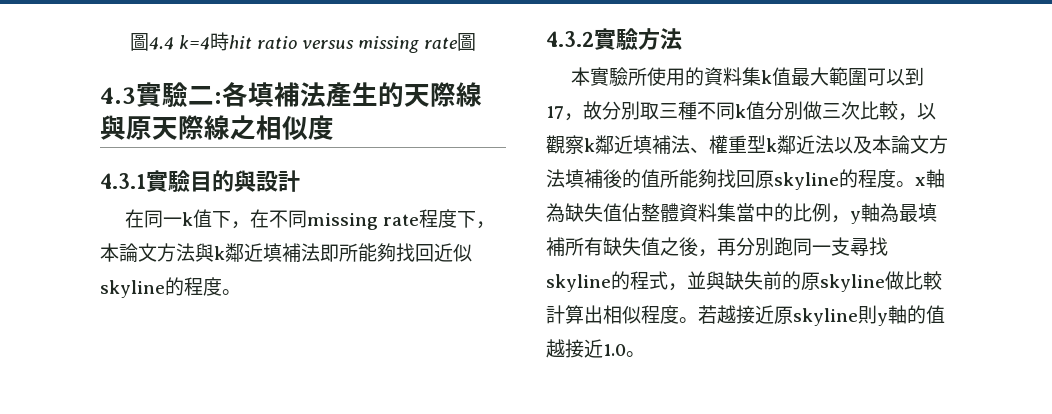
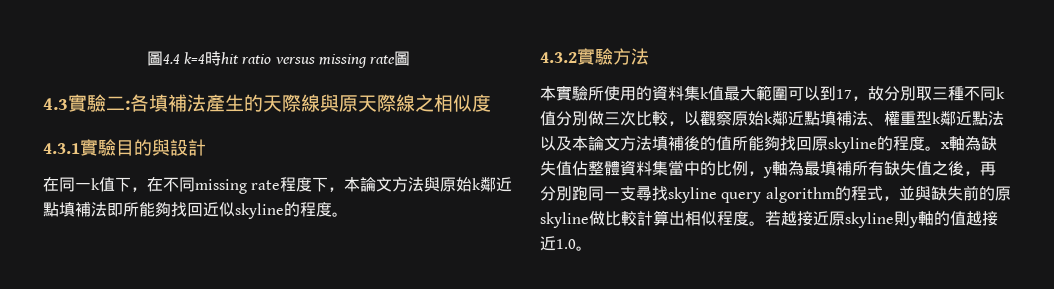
[214,243,263,262] k鄰近 -> [440,177,513,192] [43,202,59,217] 原始k鄰近點
[584,135,633,154] k鄰近 -> [732,111,820,126] 原始k鄰近點
(815, 144) none -> [972,111,988,126] 點
(611, 283) none -> [721,187,835,203] query algorithm

